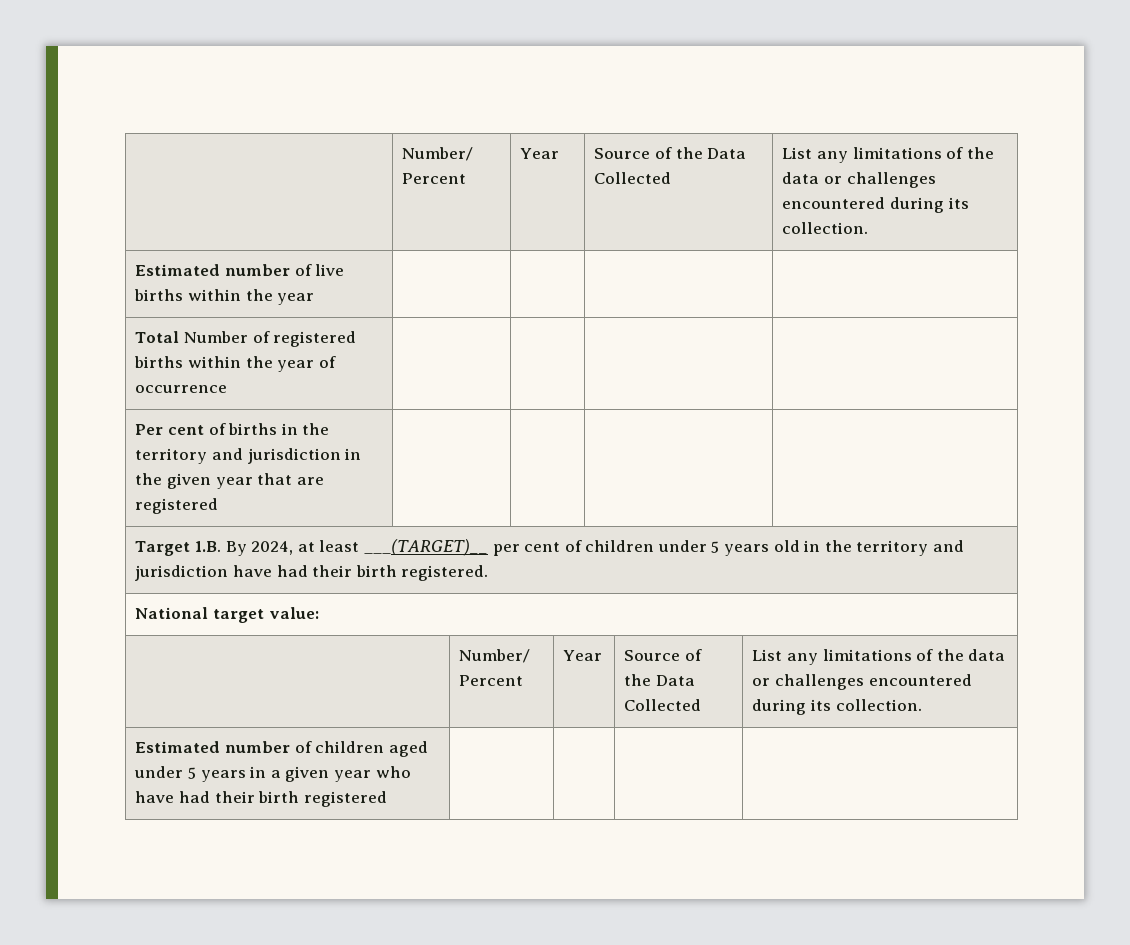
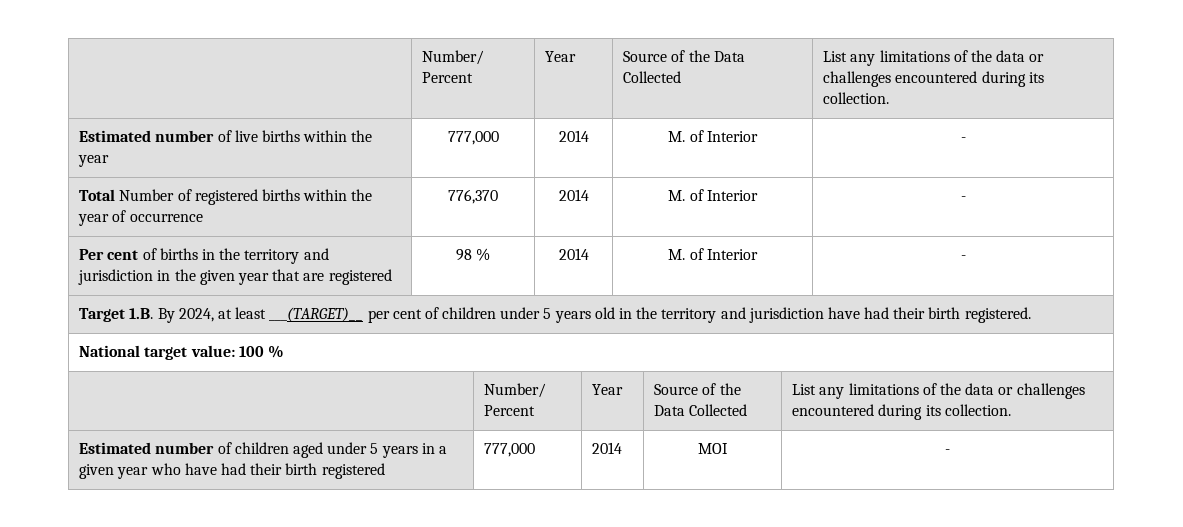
(315, 299) | | | -> [447,131,499,145] [558,130,589,142] [668,130,758,142] [960,137,966,142] 777,000 | 2014 | M. of Interior | -
(228, 389) | | | -> [448,189,498,204] [558,189,589,201] [668,189,758,201] [960,196,966,201] 776,370 | 2014 | M. of Interior | -
(219, 506) | | | -> [455,248,491,261] [558,248,589,260] [668,248,758,260] [960,255,966,260] 98 % | 2014 | M. of Interior | -
(319, 613) none -> [238,345,284,358] 100 %
(387, 799) | | | -> [484,443,536,457] [592,442,623,454] [698,443,728,454] [945,449,950,454] 777,000 | 2014 | MOI | -

